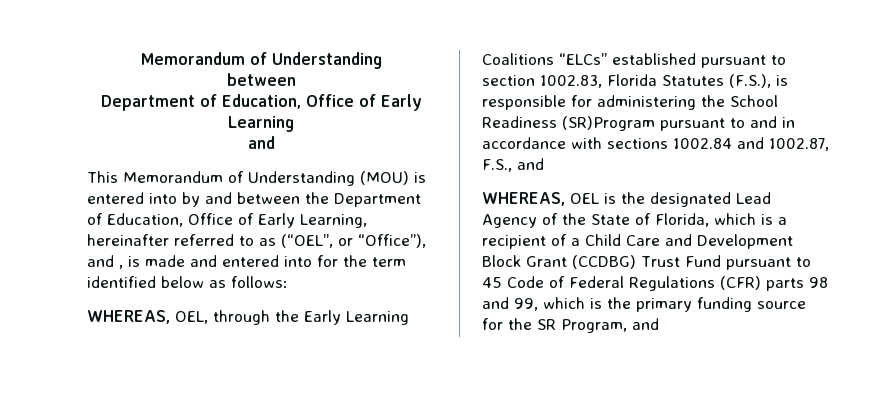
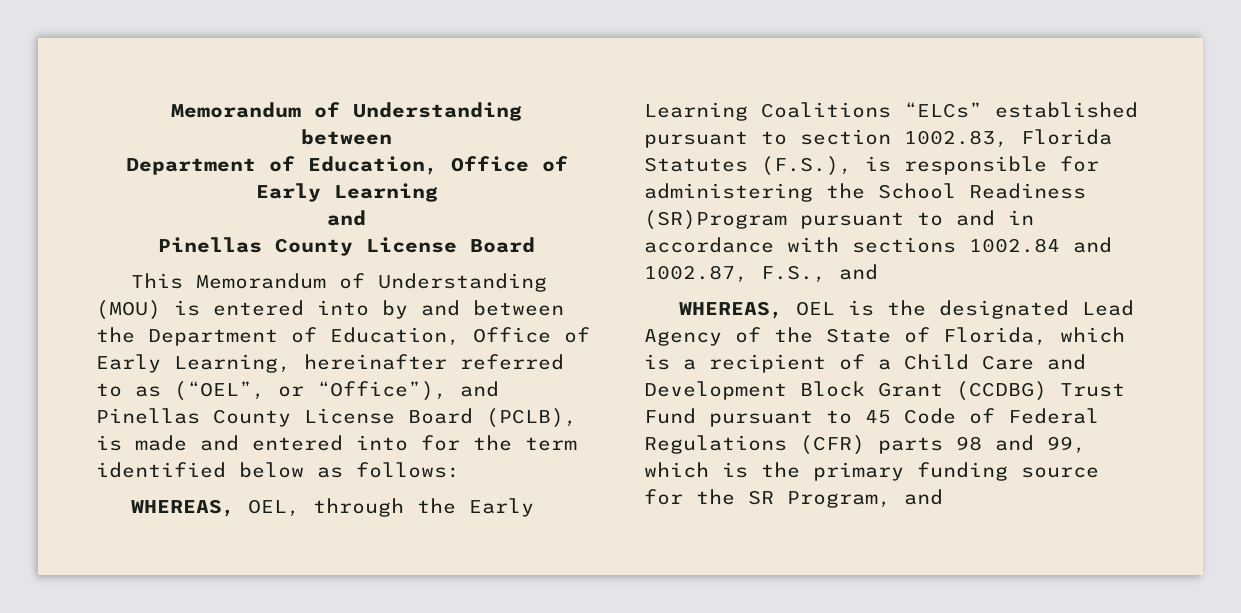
(275, 142) none -> [158,237,535,256] // Pinellas County License Board
[119,265,123,269] , -> [96,408,577,428] Pinellas County License Board (PCLB),

